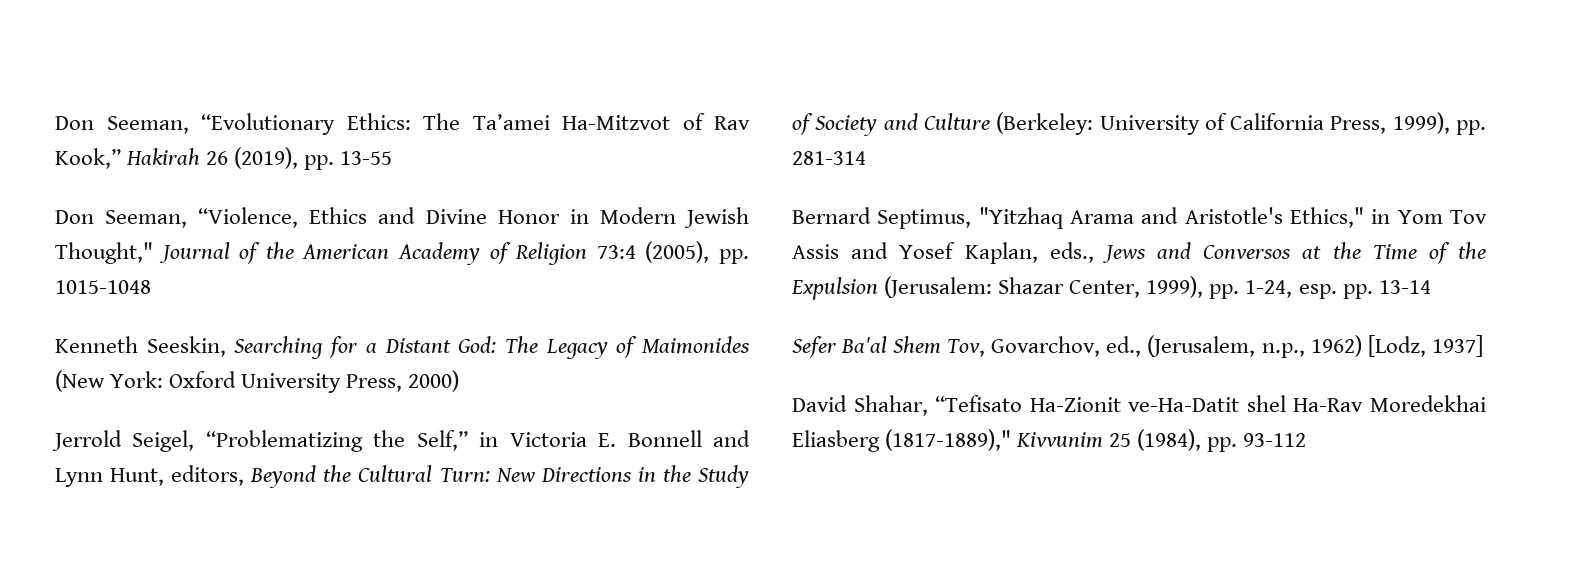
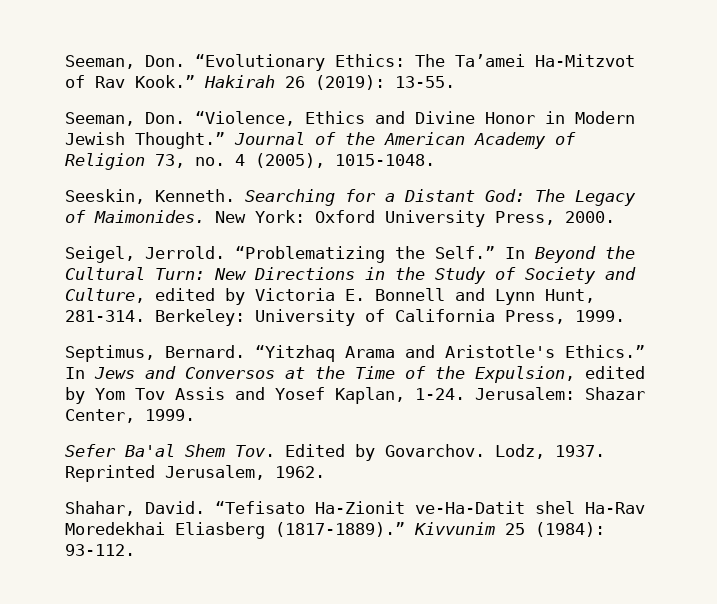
[55,116,189,134] Don Seeman, -> [65,55,185,69] Seeman, Don.
[55,148,121,169] Kook,” -> [135,75,195,88] Kook.”
[234,147,393,170] [55,210,188,228] (2019), pp. 13-55 // Don Seeman, -> [315,75,455,90] [65,112,185,126] (2019): 13-55. // Seeman, Don.
[55,242,153,264] Thought," -> [135,132,225,149] Thought.”
[596,241,750,264] [55,280,151,294] [55,336,226,357] 73:4 (2005), pp. 1015-1048 // Kenneth Seeskin, -> [155,153,435,168] [65,189,235,204] 73, no. 4 (2005), 1015-1048. // Seeskin, Kenneth.
[642,336,750,354] [55,370,105,392] Maimonides (New -> [94,210,246,223] Maimonides. New
[408,370,460,392] [52,430,751,452] [55,465,245,487] 2000) // Jerrold Seigel, “Problematizing the Self,” in Victoria E. Bonnell and Lynn Hunt, editors, -> [565,211,615,223] [65,246,525,263] 2000. // Seigel, Jerrold. “Problematizing the Self.” In
[923,112,1486,135] [792,151,866,165] [792,207,1487,229] [792,242,1094,264] Culture (Berkeley: University of California Press, 1999), pp. 281-314 // Bernard Septimus, "Yitzhaq Arama and Aristotle's Ethics," in Yom Tov Assis and Yosef Kaplan, eds., -> [65,288,595,305] [65,309,625,326] [65,345,645,362] [65,367,85,379] Culture, edited by Victoria E. Bonnell and Lynn Hunt, 281-314. Berkeley: University of California Press, 1999. // Septimus, Bernard. “Yitzhaq Arama and Aristotle's Ethics.” In
[791,276,1431,300] [792,335,1483,358] [792,395,928,416] Expulsion (Jerusalem: Shazar Center, 1999), pp. 1-24, esp. pp. 13-14 // Sefer Ba'al Shem Tov, Govarchov, ed., (Jerusalem, n.p., 1962) [Lodz, 1937] // David Shahar, -> [475,366,645,383] [65,387,645,404] [65,409,195,423] [65,444,605,461] [65,465,325,482] [65,501,205,516] Expulsion, edited by Yom Tov Assis and Yosef Kaplan, 1-24. Jerusalem: Shazar Center, 1999. // Sefer Ba'al Shem Tov. Edited by Govarchov. Lodz, 1937. Reprinted Jerusalem, 1962. // Shahar, David.
[885,429,1012,451] (1817-1889)," -> [275,522,405,537] (1817-1889).”
[1137,429,1307,452] (1984), pp. 93-112 -> [535,522,605,537] [65,544,135,556] (1984): 93-112.

